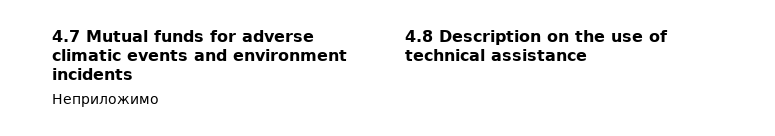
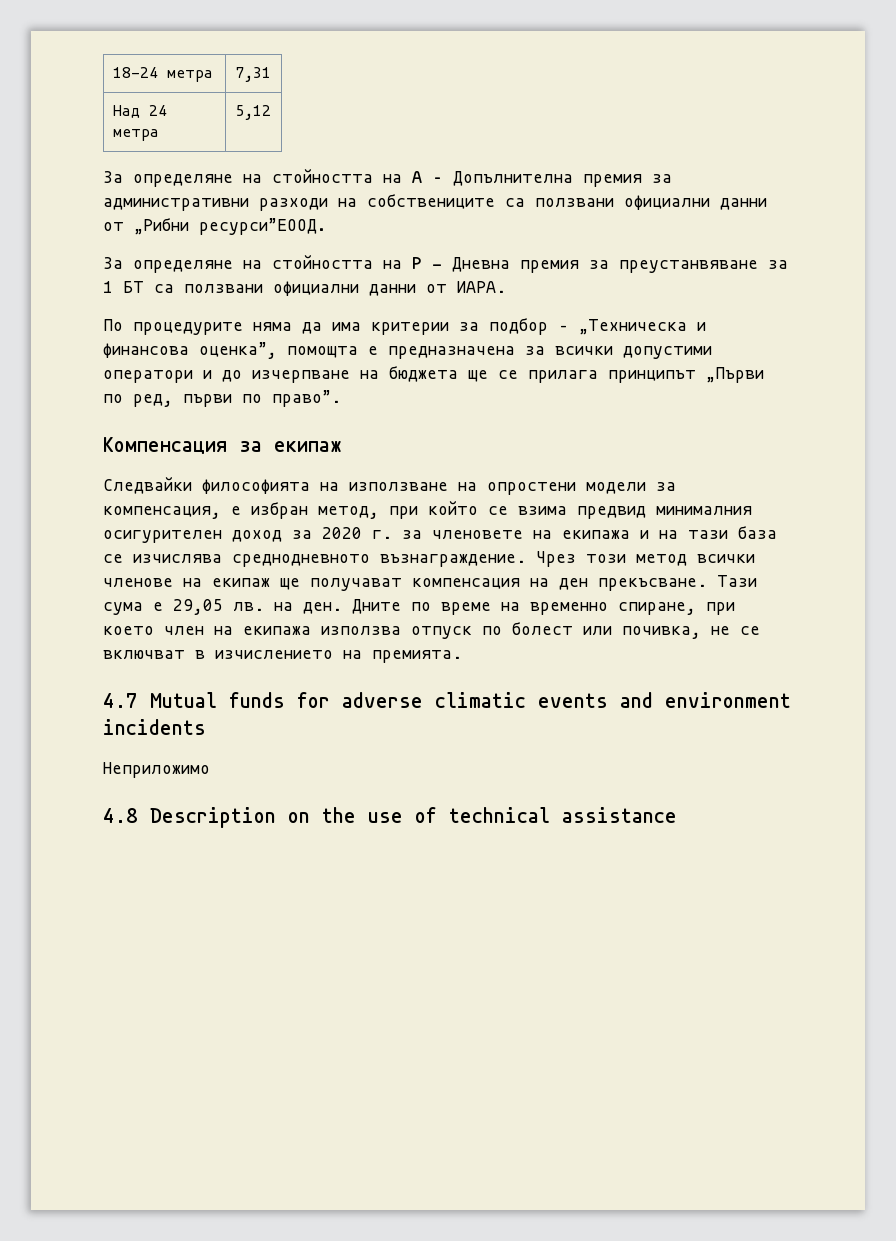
(52, 36) none -> [112,67,213,82] [234,67,271,82] [112,105,167,118] [112,129,159,141] [234,105,271,120] [103,169,672,187] [103,194,767,211] [103,218,326,235] [103,255,788,273] [103,281,506,296] [103,318,706,335] [103,342,712,359] [103,366,764,383] [103,390,341,407] [103,437,342,454] [103,477,676,495] [103,501,752,519] [103,526,777,543] [103,551,755,567] [103,575,757,591] [103,599,735,615] [103,622,760,639] [103,650,462,663] 18-24 метра | 7,31 // Над 24 метра | 5,12 // За определяне на стойността на А – Допълнителна премия за административни разходи на собствениците са ползвани официални данни от „Рибни ресурси”ЕООД. // За определяне на стойността на P - Дневна премия за преустанвяване за 1 БТ са ползвани официални данни от ИАРА. // По процедурите няма да има критерии за подбор – „Техническа и финансова оценка”, помощта е предназначена за всички допустими оператори и до изчерпване на бюджета ще се прилага принципът „Първи по ред, първи по право”. // Компенсация за екипаж // Следвайки философията на използване на опростени модели за компенсация, е избран метод, при който се взима предвид минималния осигурителен доход за 2020 г. за членовете на екипажа и на тази база се изчислява среднодневното възнаграждение. Чрез този метод всички членове на екипаж ще получават компенсация на ден прекъсване. Тази сума е 29,05 лв. на ден. Дните по време на временно спиране, при което член на екипажа използва отпуск по болест или почивка, не се включват в изчислението на премията. //

